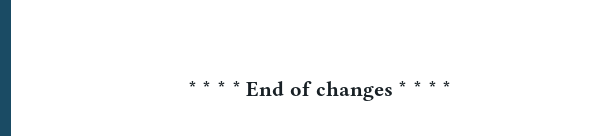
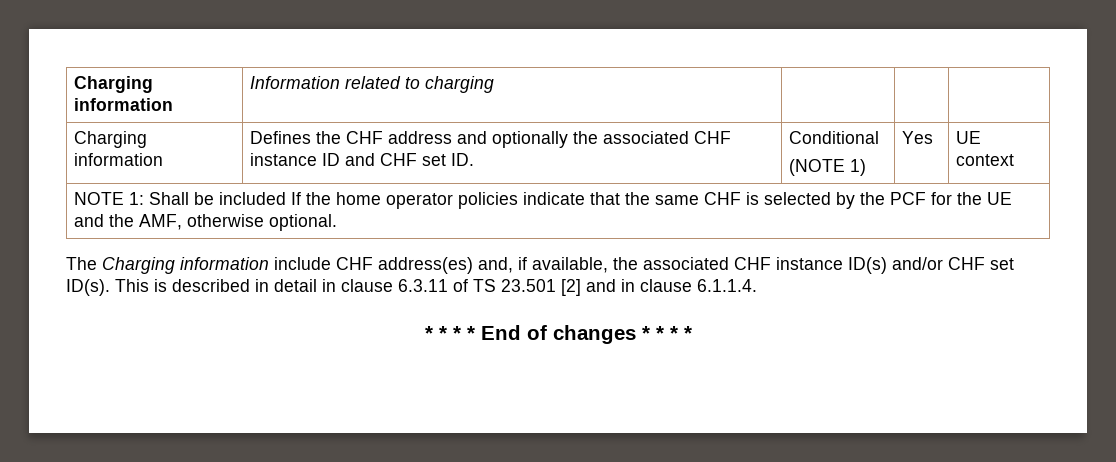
(187, 88) none -> [73,76,153,93] [73,98,173,111] [249,76,494,93] [73,131,147,148] [73,153,163,166] [249,131,731,148] [249,153,474,166] [788,131,879,144] [788,159,866,176] [901,131,933,144] [955,131,981,144] [955,154,1014,166] [73,192,1012,209] [73,214,337,231] [66,257,1014,274] [66,279,757,296] Charging information | Information related to charging | | | // Charging information | Defines the CHF address and optionally the associated CHF instance ID and CHF set ID. | Conditional // (NOTE 1) | Yes | UE context // NOTE 1: Shall be included If the home operator policies indicate that the same CHF is selected by the PCF for the UE and the AMF, otherwise optional. // The Charging information include CHF address(es) and, if available, the associated CHF instance ID(s) and/or CHF set ID(s). This is described in detail in clause 6.3.11 of TS 23.501 [2] and in clause 6.1.1.4. //

